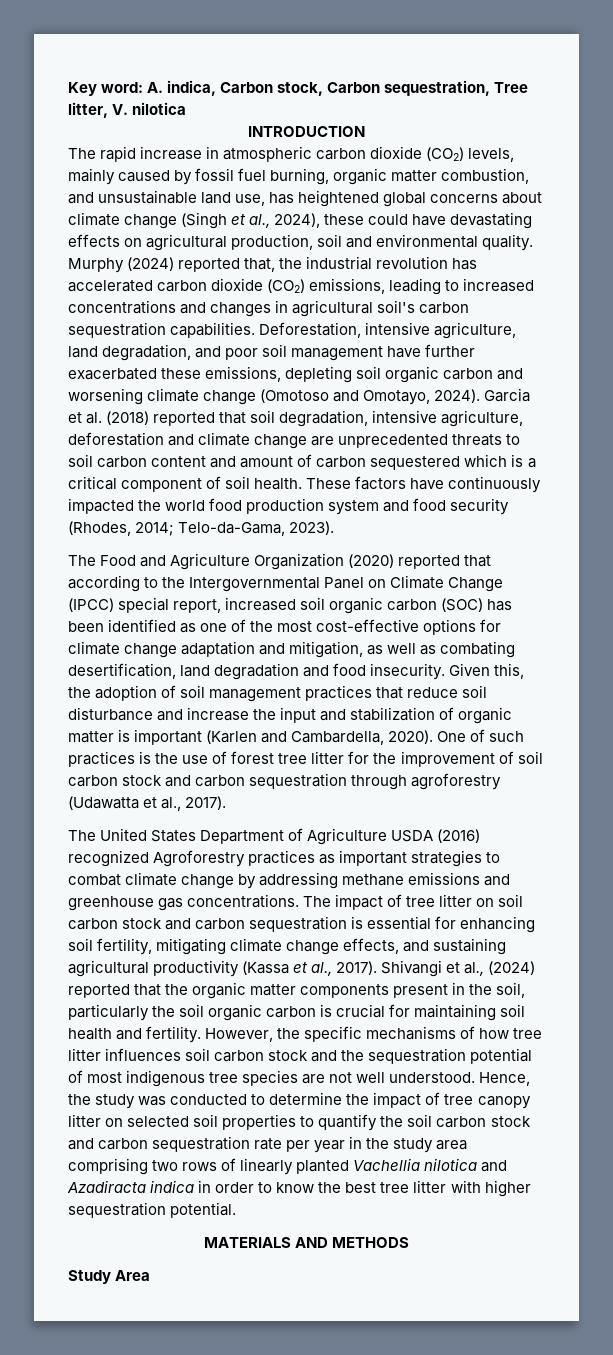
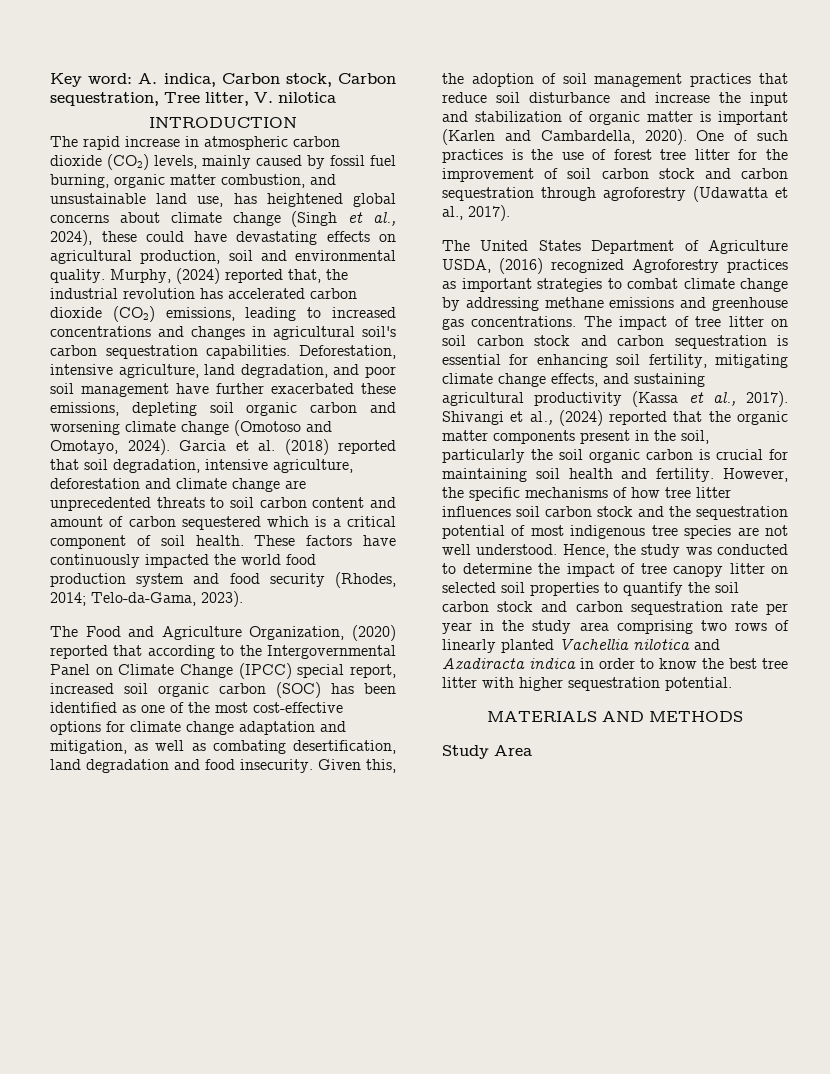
[68,258,124,273] Murphy -> [110,269,171,283] Murphy,
[254,553,345,570] Organization -> [249,626,345,640] Organization,
[391,830,434,842] USDA -> [442,259,491,273] USDA,

